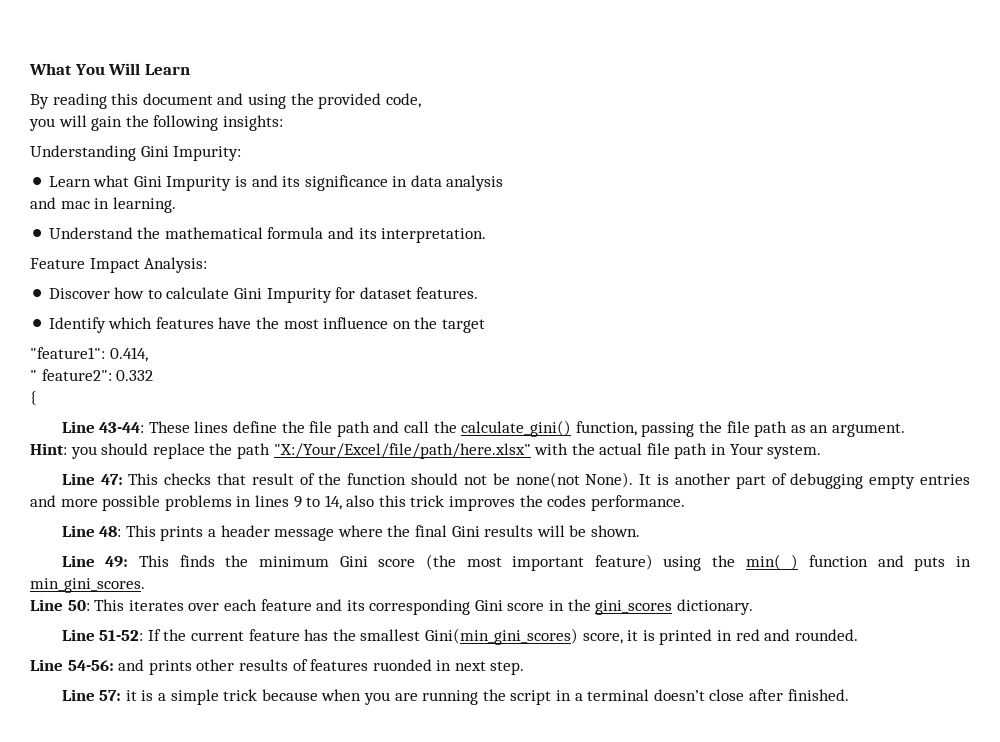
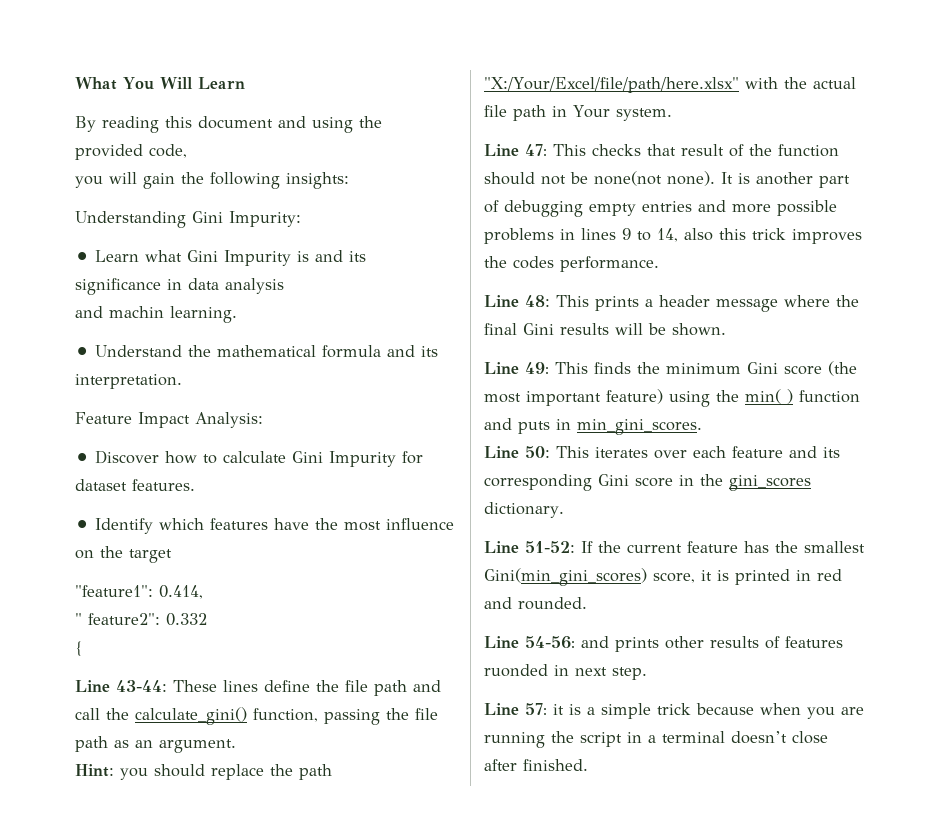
[60,198,110,209] mac in -> [109,306,164,318] machin
[585,472,634,488] None). -> [667,171,715,186] none).

